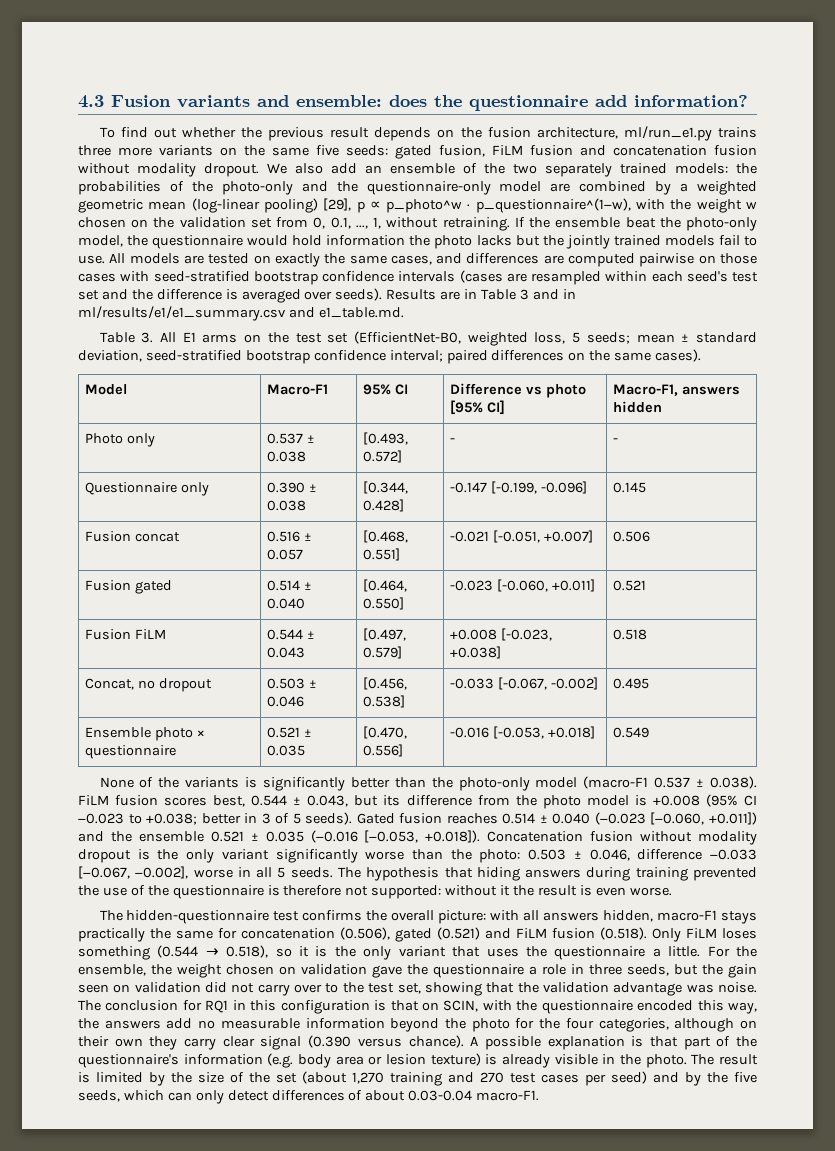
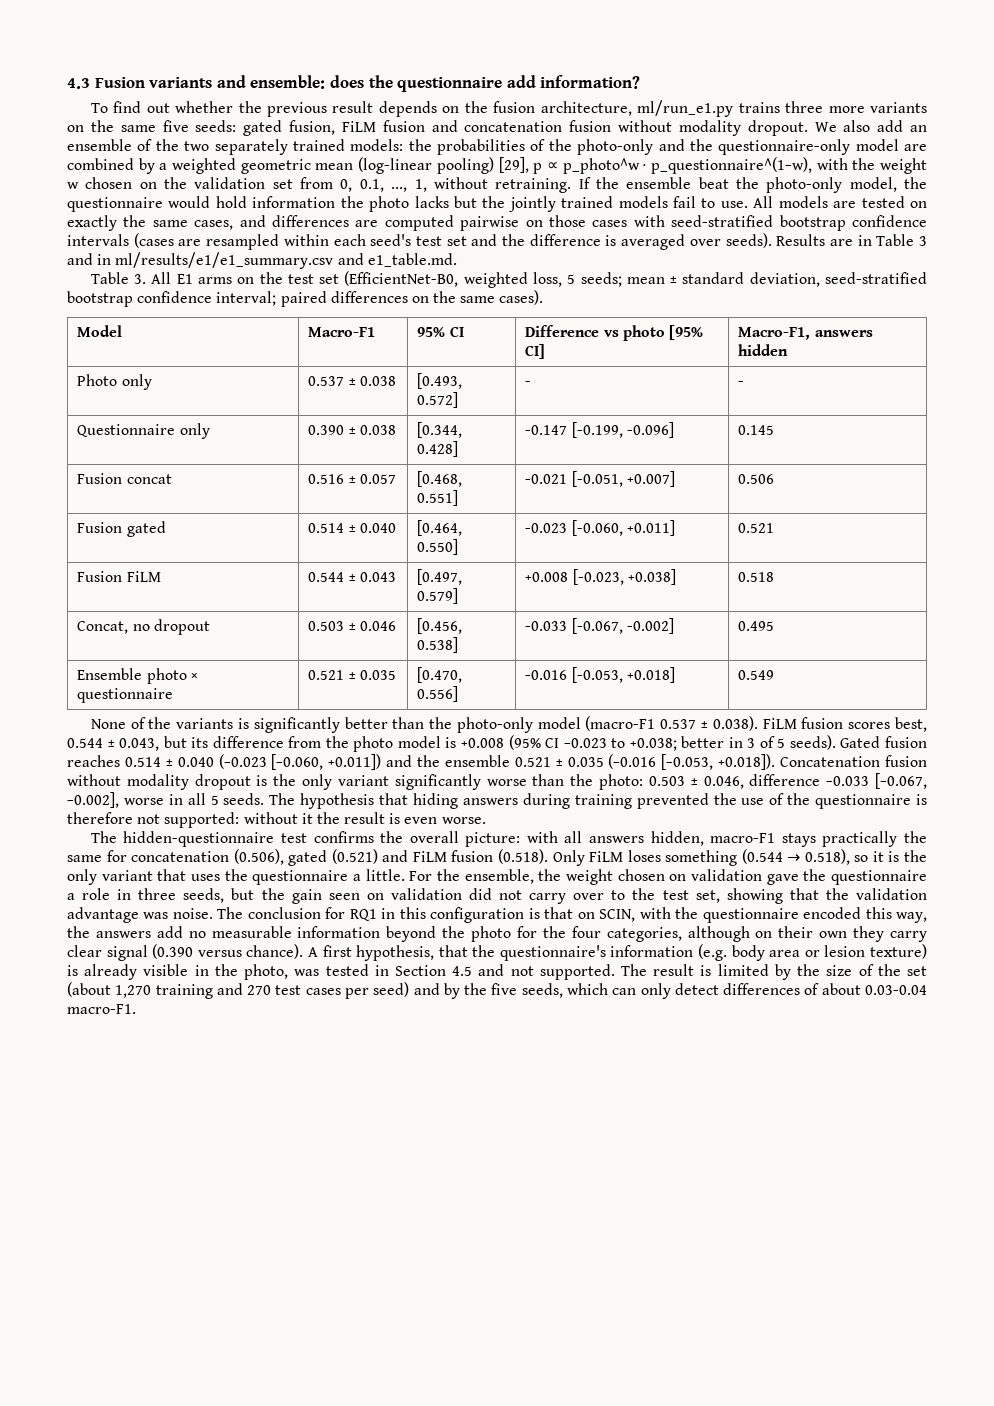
[484,1036,731,1050] possible explanation is that part of -> [322,945,468,961] first hypothesis, that
[645,1054,687,1068] photo. -> [244,964,615,980] photo, was tested in Section 4.5 and not supported.

